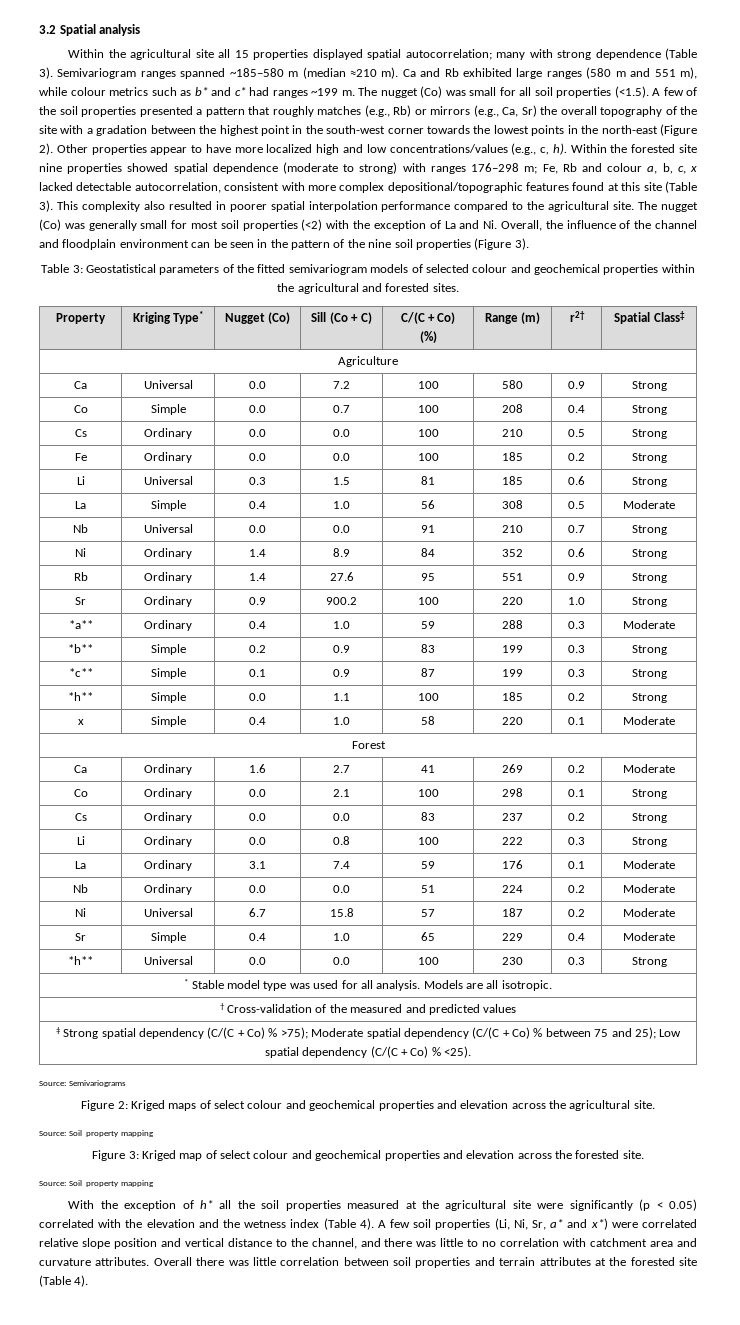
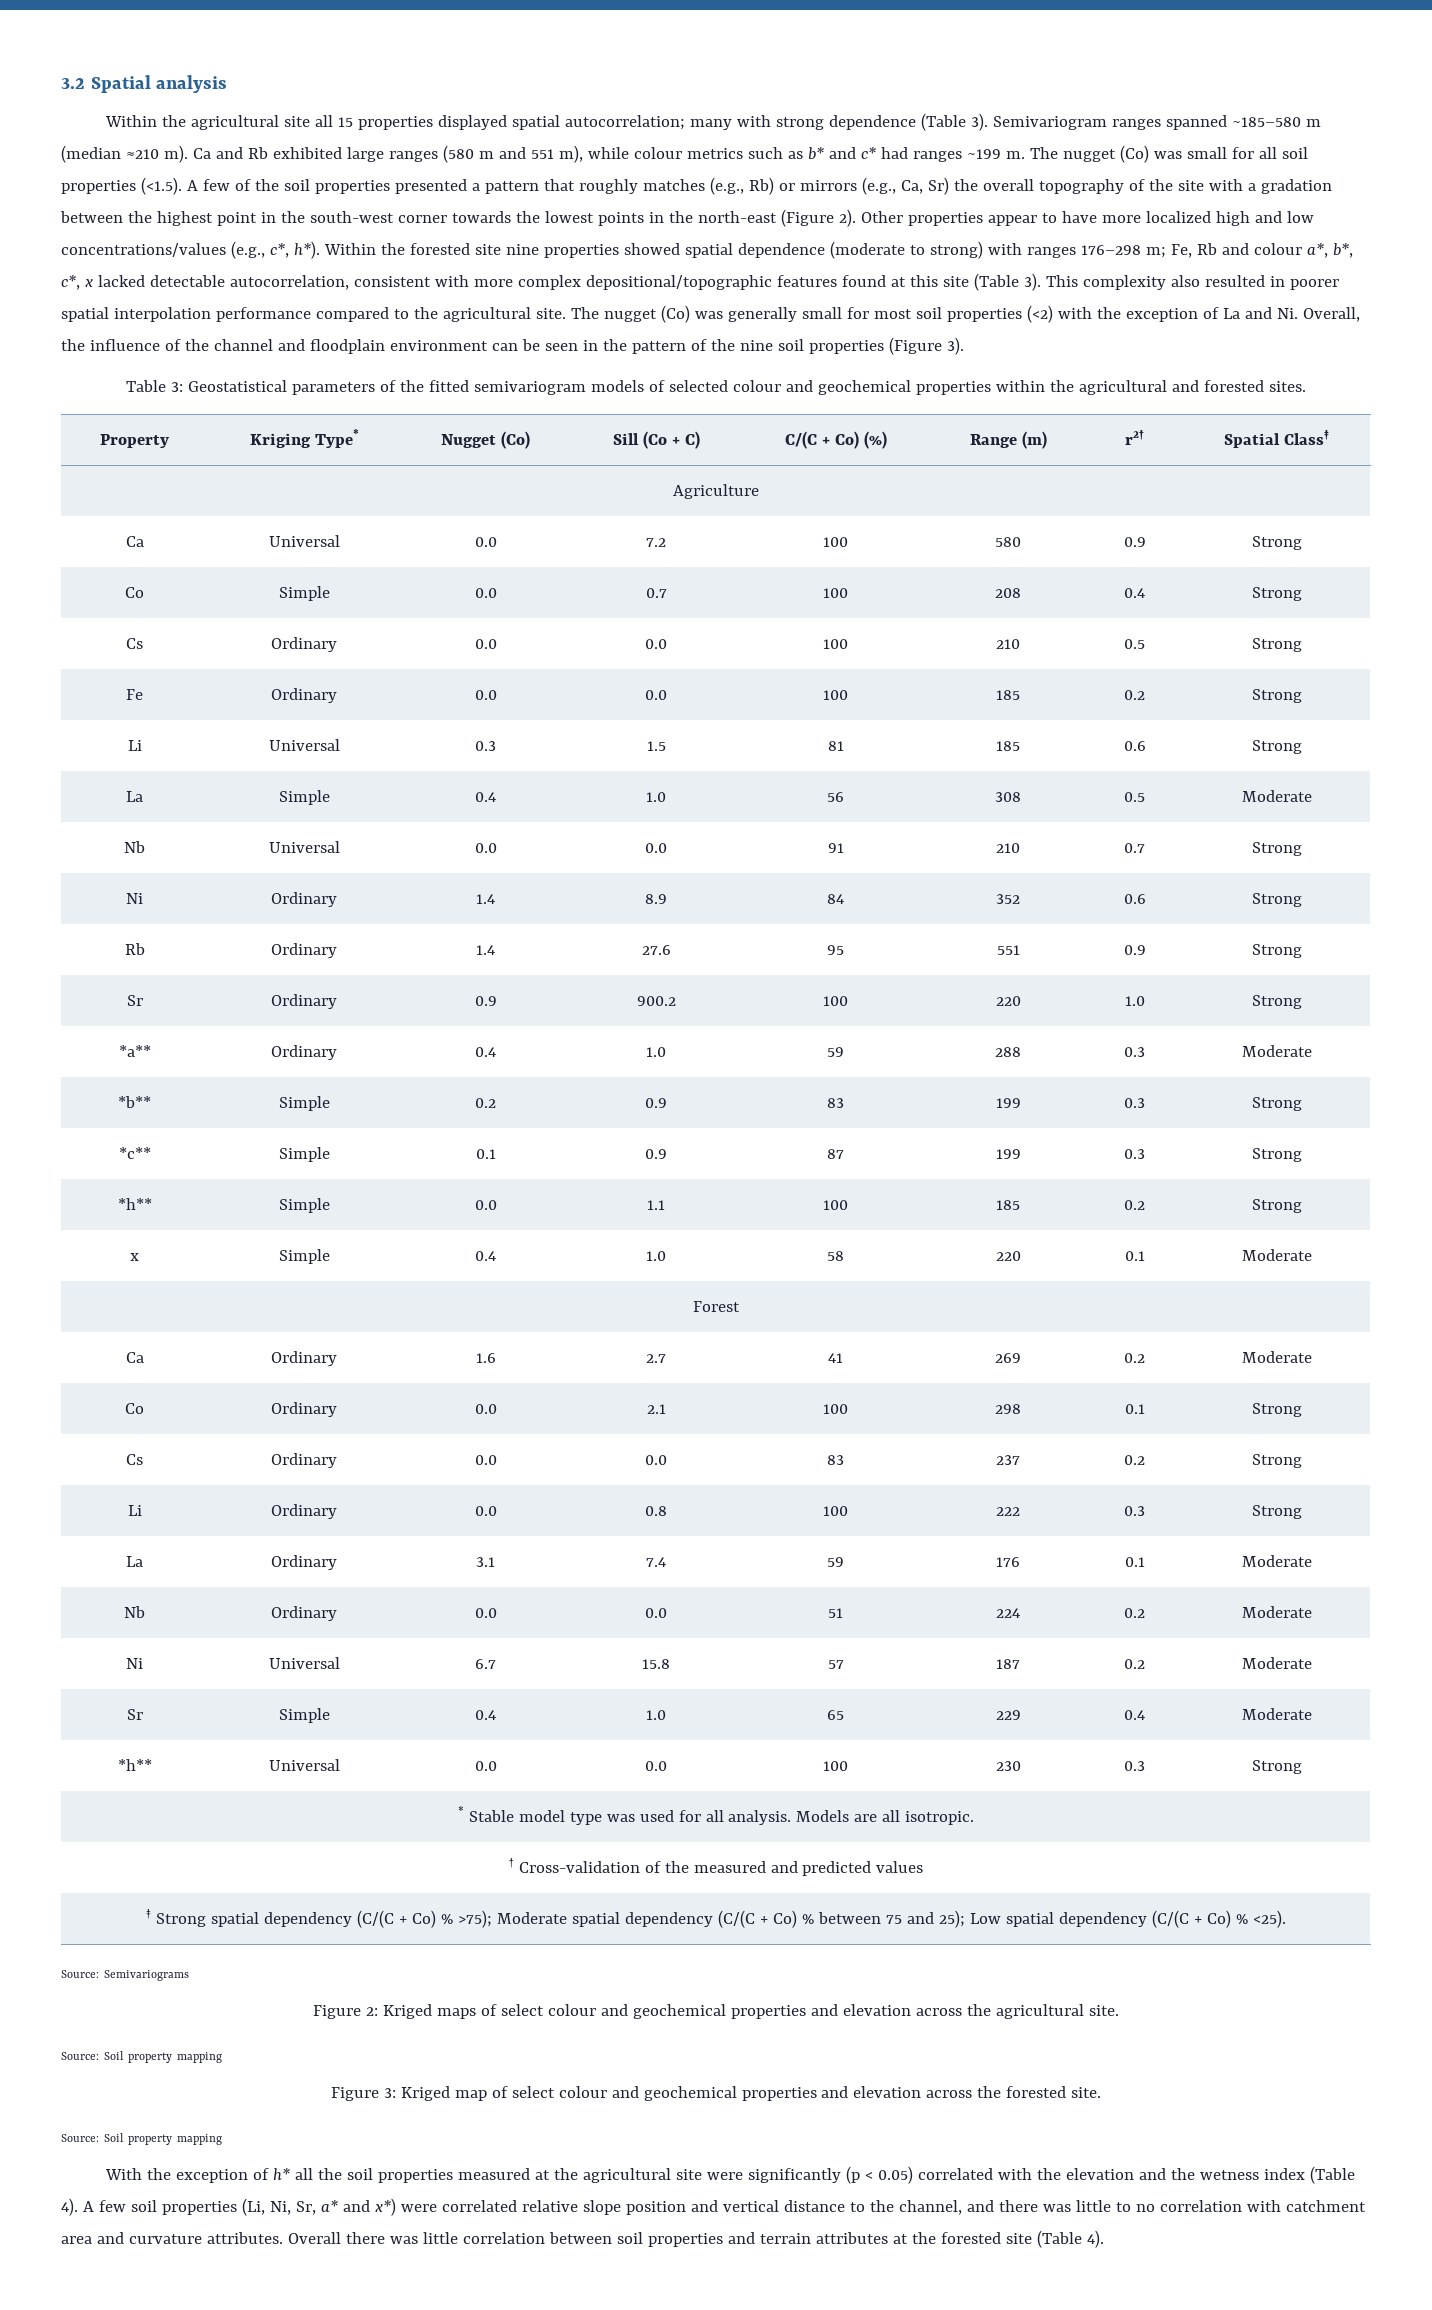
[540,143,567,155] c, h). -> [269,241,320,259] c*, h*).
[647,163,686,174] a, b, c, -> [1306,243,1353,258] [61,275,80,290] a*, b*, c*,

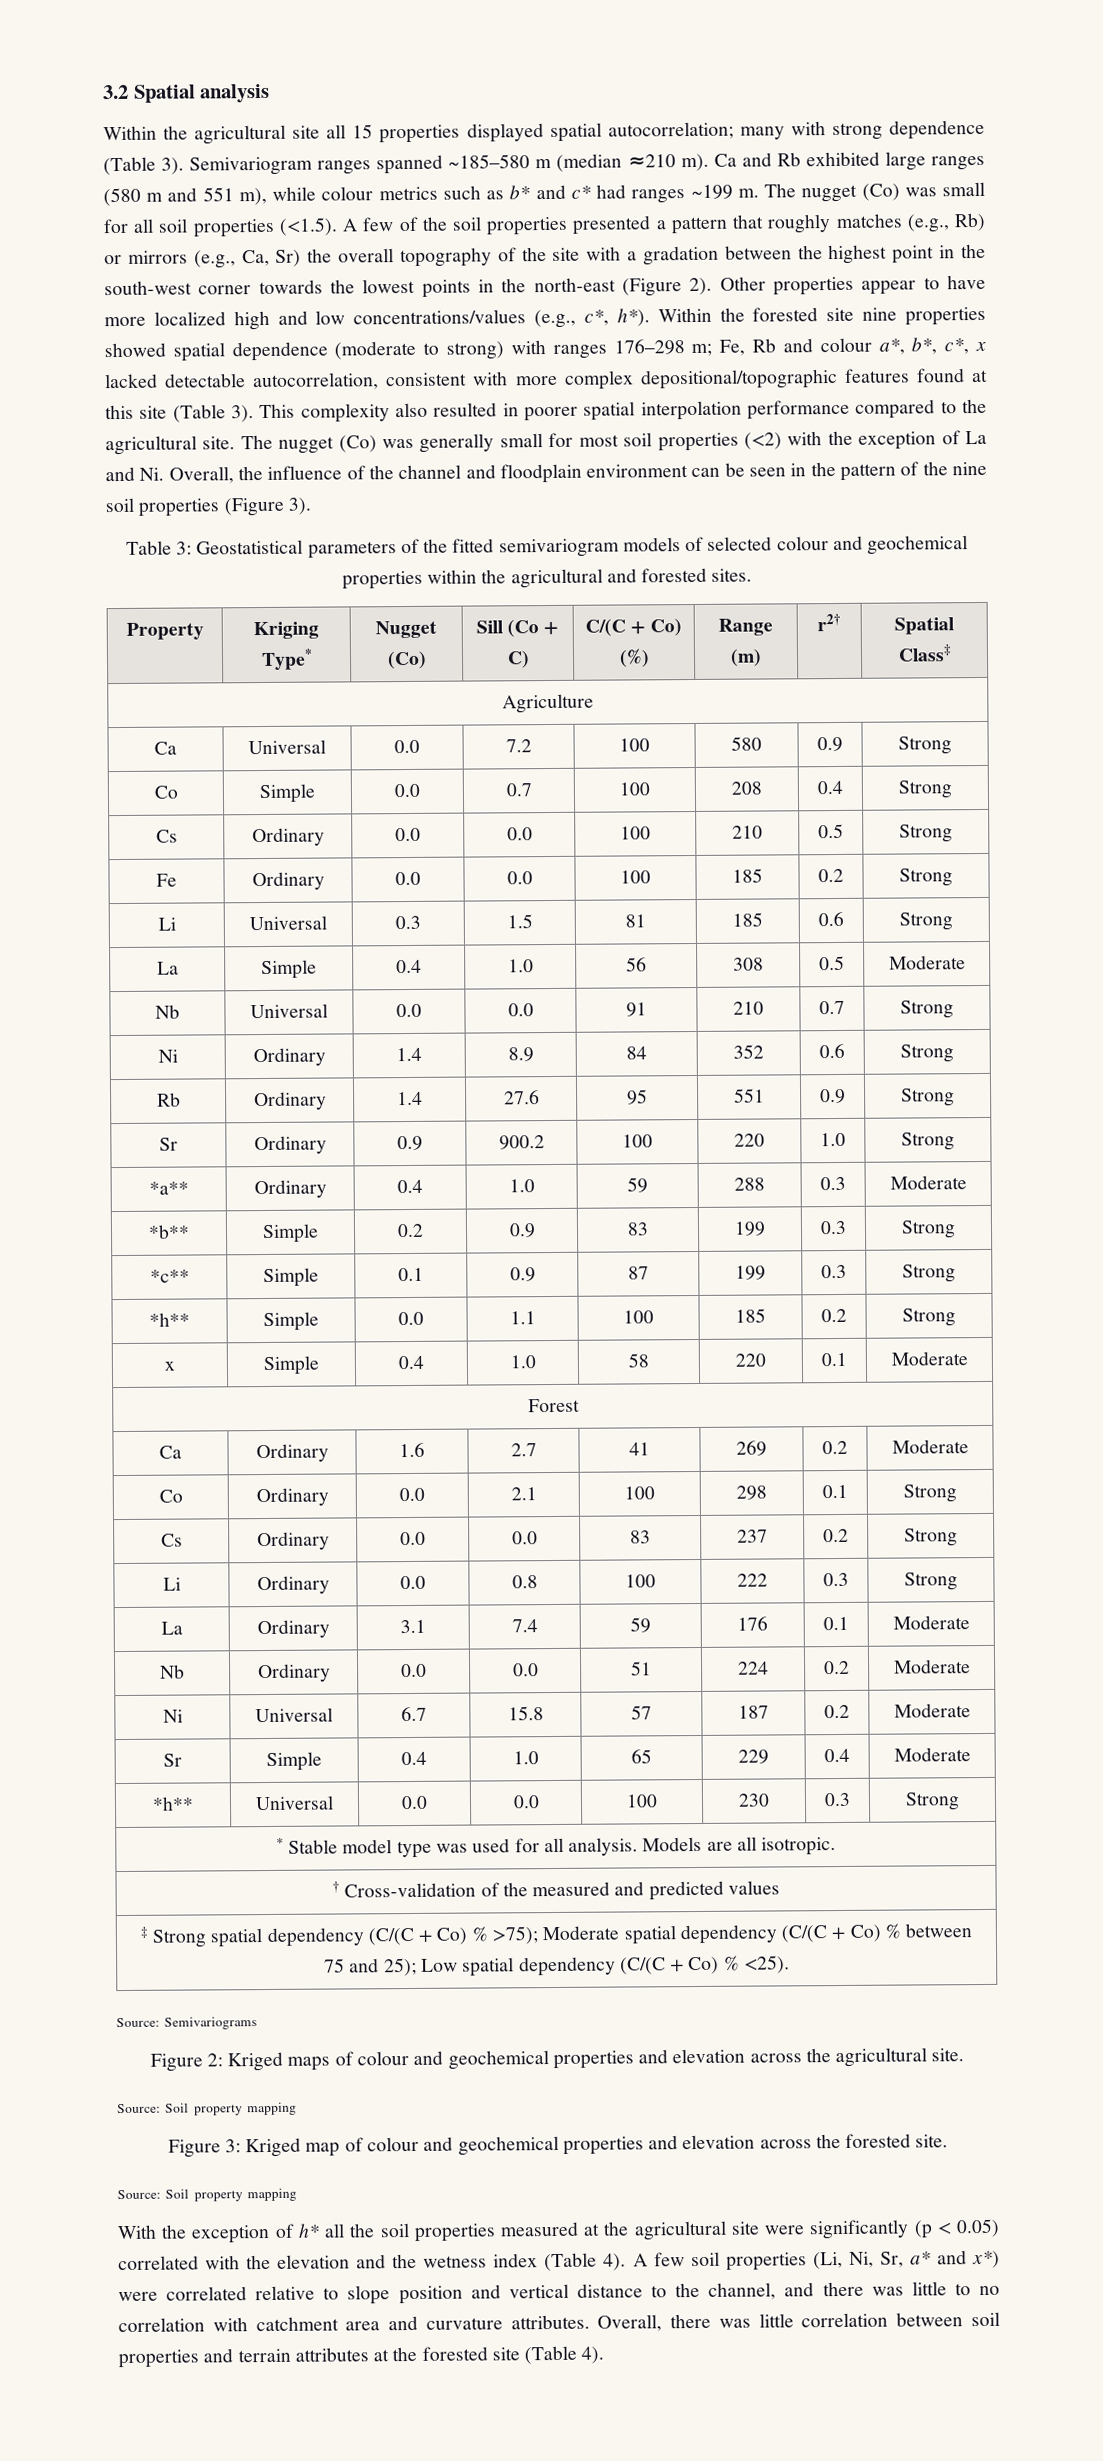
[501,2004,545,2016] select -> (354, 2058) none
[511,2086,555,2098] select -> (364, 2144) none
(578, 2206) none -> [323,2287,340,2300] to
[287,2232,341,2244] Overall -> [597,2314,663,2332] Overall,

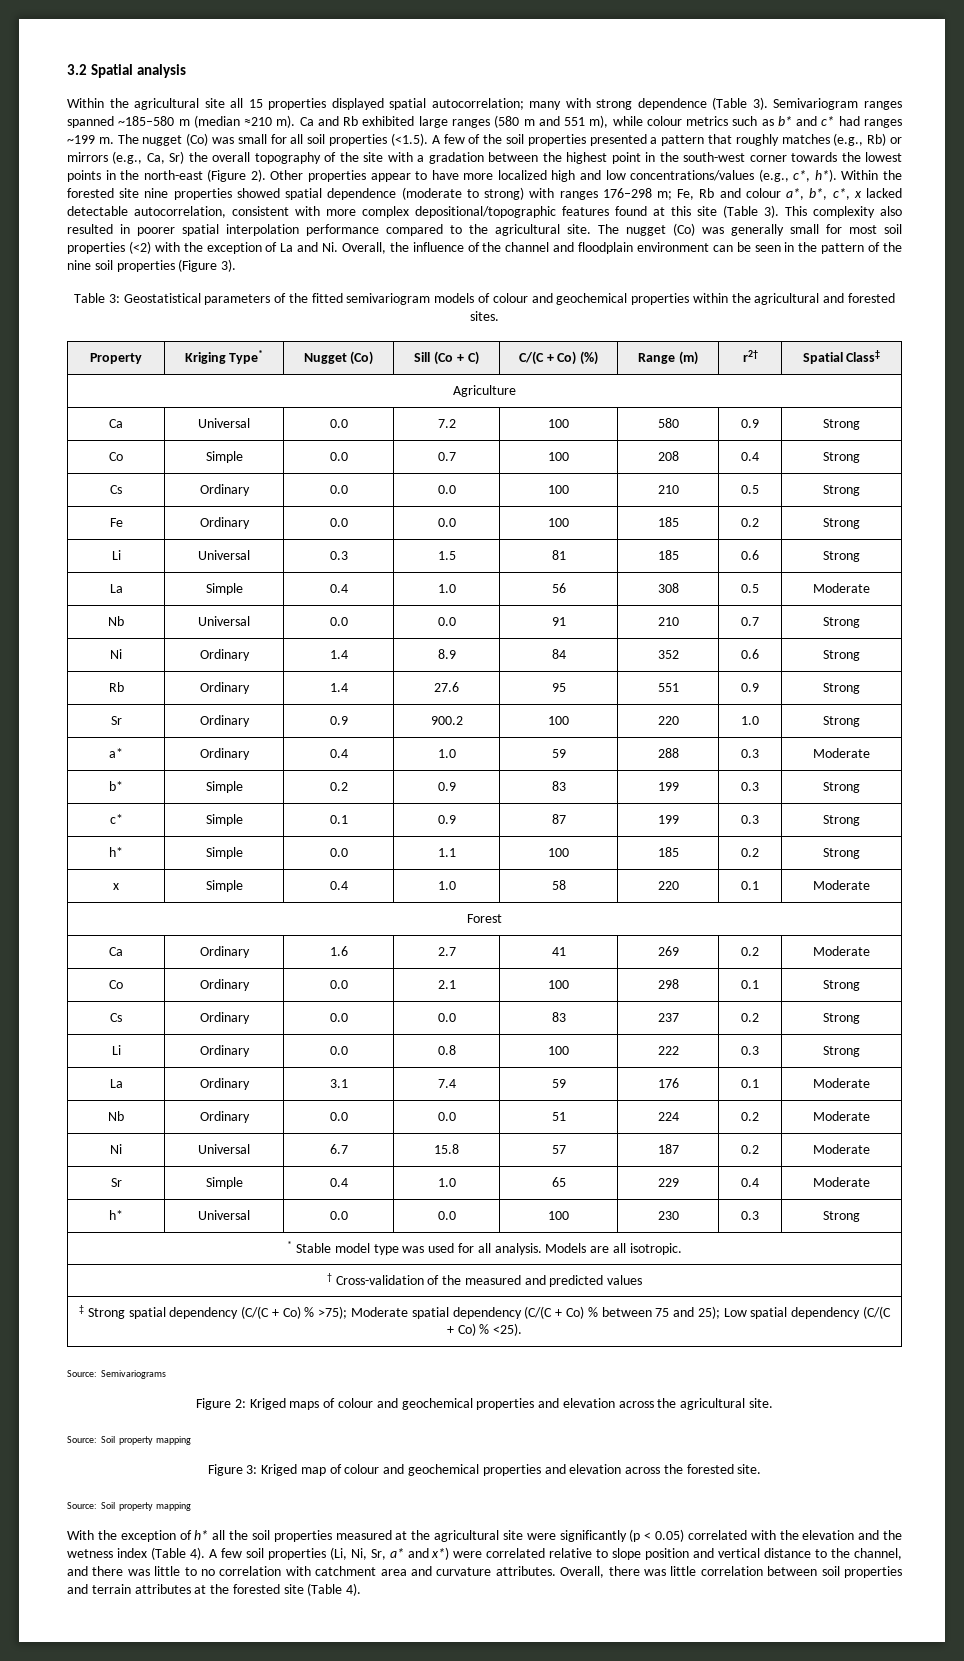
[707,536,773,551] selected -> (490, 298) none
[148,1181,189,1195] *a** -> [109,748,123,758] a*
[148,1224,190,1239] *b** -> [109,781,123,791] b*
[149,1269,190,1283] *c** -> [109,814,123,824] c*
[149,1312,190,1327] *h** -> [109,847,123,857] h*
[152,1796,194,1811] *h** -> [109,1210,123,1220] h*

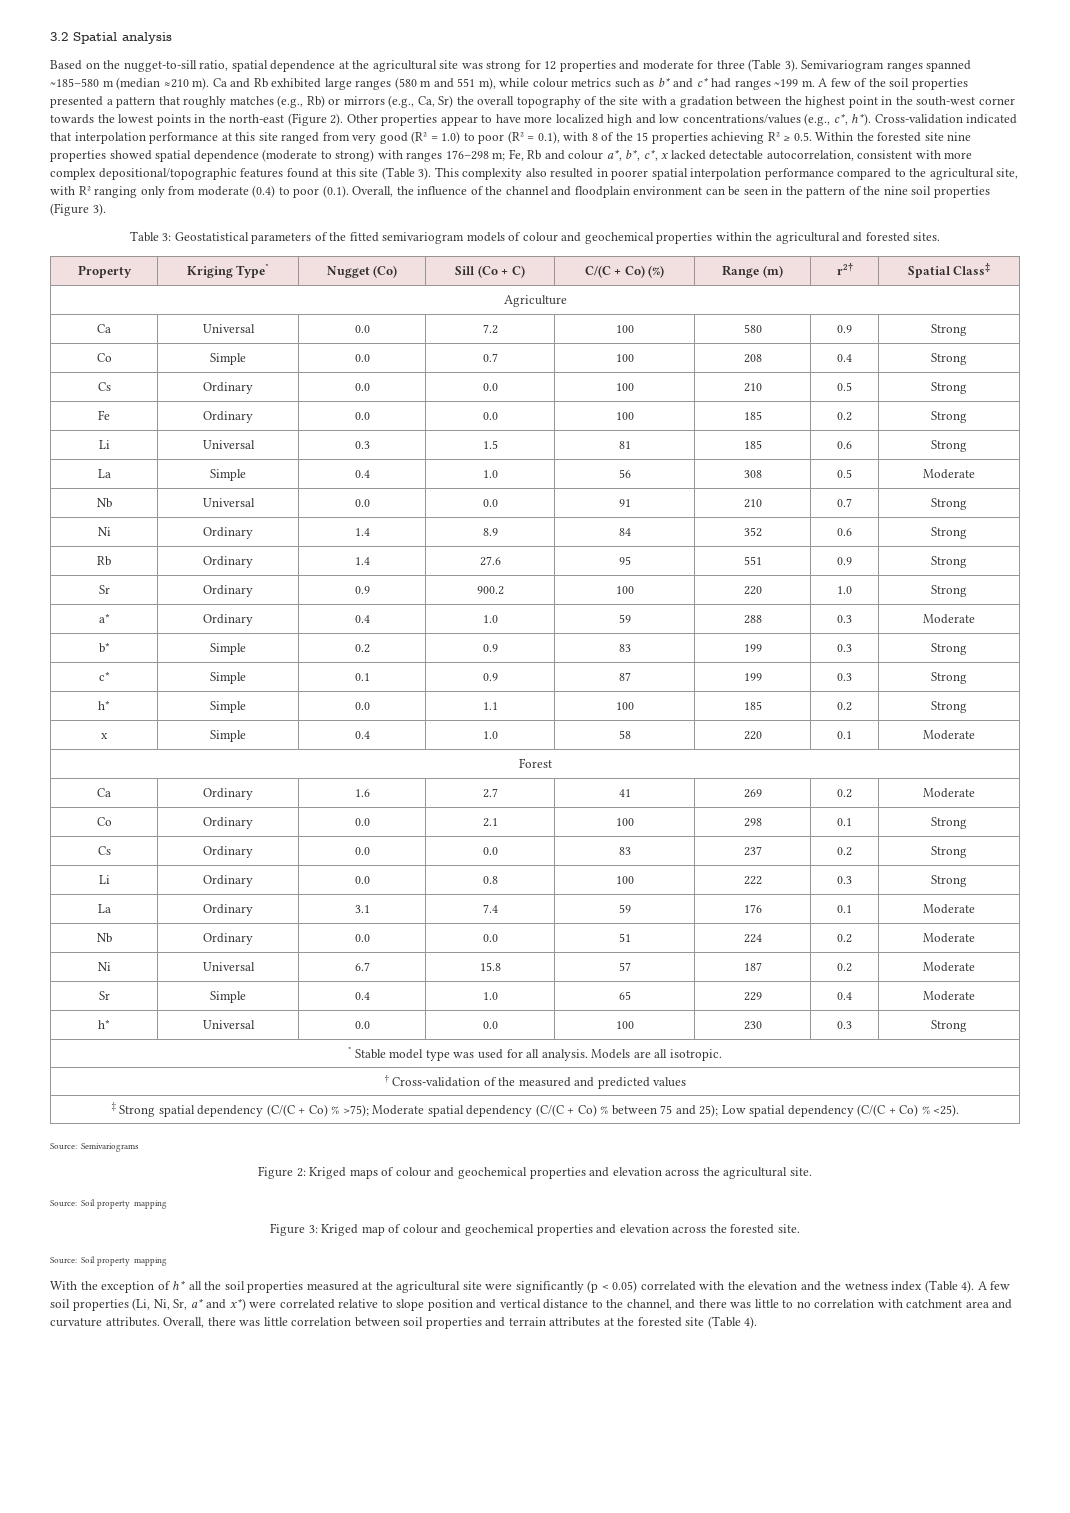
[67,98,707,110] Within the agricultural site all 15 properties displayed spatial autocorrelation; many with strong dependence -> [50,60,745,72] Based on the nugget-to-sill ratio, spatial dependence at the agricultural site was strong for 12 properties and moderate for three
[117,133,428,146] The nugget (Co) was small for all soil properties (<1.5). -> (815, 83) none
(837, 175) none -> [874,114,1018,124] [50,131,812,144] Cross-validation indicated that interpolation performance at this site ranged from very good (R² = 1.0) to poor (R² = 0.1), with 8 of the 15 properties achieving R² ≥ 0.5.
[567,223,902,236] [67,241,339,254] site. The nugget (Co) was generally small for most soil properties (<2) with the exception of La and Ni. -> [996,168,1019,179] [50,185,349,198] site, with R² ranging only from moderate (0.4) to poor (0.1).

